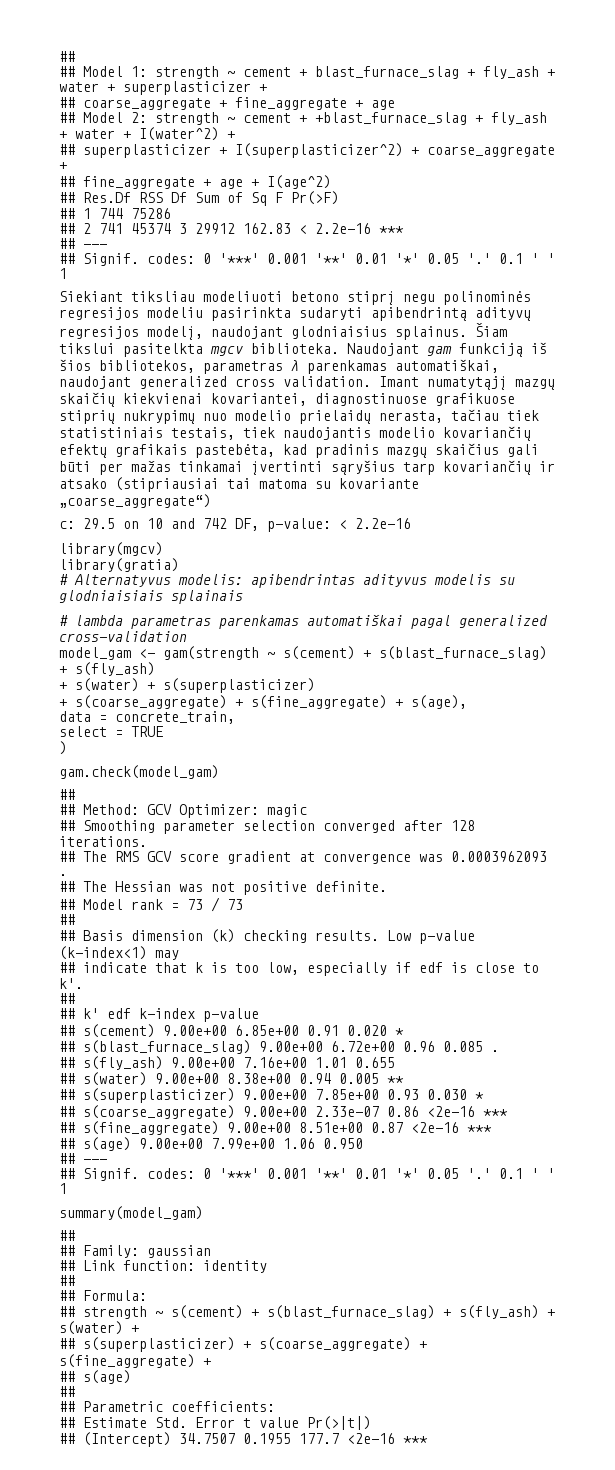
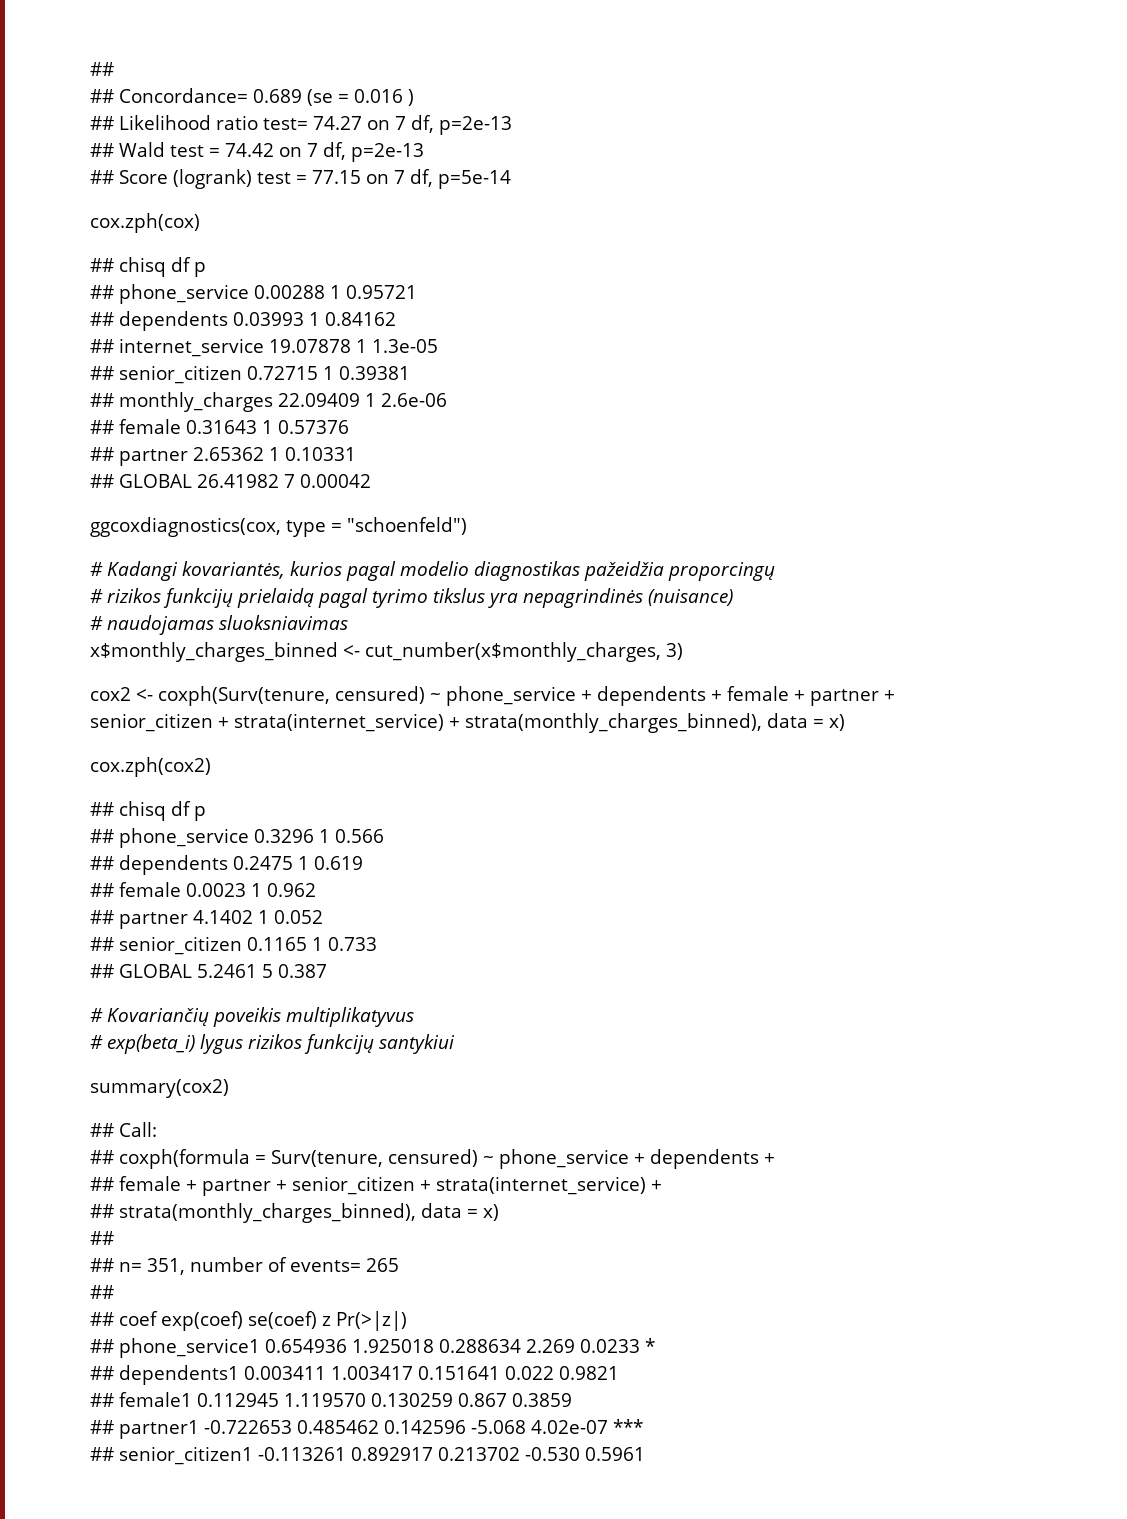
[59,51,75,62] [59,66,555,79] [59,81,267,95] [59,97,395,110] [59,112,547,125] [59,127,235,141] [59,143,555,158] [59,162,67,170] [59,175,331,189] [59,191,339,206] [59,208,171,219] [59,223,404,234] [59,238,107,249] [59,253,555,266] [59,268,67,279] [59,291,531,305] [59,307,531,321] [59,323,507,340] [59,342,547,357] [59,359,499,374] [59,376,555,390] [59,392,515,407] [59,409,539,424] [59,426,531,441] [59,443,539,458] [59,460,555,475] [59,477,419,492] [59,494,211,508] [59,518,411,532] [59,542,163,556] [59,558,179,572] [59,574,515,588] [59,590,243,604] [59,614,548,629] [59,631,187,642] [59,646,547,660] [59,662,155,676] [59,678,315,693] [59,695,467,709] [59,711,235,724] [59,726,163,737] [59,741,67,755] [59,765,219,779] [59,789,75,800] [59,804,307,818] [59,820,475,834] [59,836,147,847] [59,851,547,864] [59,874,67,876] [59,881,387,895] [59,897,243,912] [59,914,75,925] [59,929,475,944] [59,946,179,960] [59,962,539,976] [59,978,83,989] [59,993,75,1004] [59,1008,259,1022] [59,1024,404,1038] [59,1040,499,1054] [59,1056,395,1070] [59,1072,404,1086] [59,1088,484,1103] [59,1105,508,1119] [59,1121,492,1135] [59,1137,363,1151] [59,1153,107,1164] [59,1168,555,1181] [59,1183,67,1194] [59,1206,203,1220] [59,1230,75,1241] [59,1245,211,1258] [59,1260,267,1273] [59,1275,75,1286] [59,1290,147,1301] [59,1305,555,1319] [59,1321,139,1335] [59,1337,427,1352] [59,1354,211,1368] [59,1370,131,1384] [59,1386,75,1397] [59,1401,275,1412] [59,1416,371,1430] [59,1432,428,1447] ## // ## Model 1: strength ~ cement + blast_furnace_slag + fly_ash + water + superplasticizer + // ## coarse_aggregate + fine_aggregate + age // ## Model 2: strength ~ cement + +blast_furnace_slag + fly_ash + water + I(water^2) + // ## superplasticizer + I(superplasticizer^2) + coarse_aggregate + // ## fine_aggregate + age + I(age^2) // ## Res.Df RSS Df Sum of Sq F Pr(>F) // ## 1 744 75286 // ## 2 741 45374 3 29912 162.83 < 2.2e-16 *** // ## --- // ## Signif. codes: 0 '***' 0.001 '**' 0.01 '*' 0.05 '.' 0.1 ' ' 1 // Siekiant tiksliau modeliuoti betono stiprį negu polinominės regresijos modeliu pasirinkta sudaryti apibendrintą adityvų regresijos modelį, naudojant glodniaisius splainus. Šiam tikslui pasitelkta mgcv biblioteka. Naudojant gam funkciją iš šios bibliotekos, parametras λ parenkamas automatiškai, naudojant generalized cross validation. Imant numatytąjį mazgų skaičių kiekvienai kovariantei, diagnostinuose grafikuose stiprių nukrypimų nuo modelio prielaidų nerasta, tačiau tiek statistiniais testais, tiek naudojantis modelio kovariančių efektų grafikais pastebėta, kad pradinis mazgų skaičius gali būti per mažas tinkamai įvertinti sąryšius tarp kovariančių ir atsako (stipriausiai tai matoma su kovariante „coarse_aggregate“) // c: 29.5 on 10 and 742 DF, p-value: < 2.2e-16 // library(mgcv) // library(gratia) // # Alternatyvus modelis: apibendrintas adityvus modelis su glodniaisiais splainais // # lambda parametras parenkamas automatiškai pagal generalized cross-validation // model_gam <- gam(strength ~ s(cement) + s(blast_furnace_slag) + s(fly_ash) // + s(water) + s(superplasticizer) // + s(coarse_aggregate) + s(fine_aggregate) + s(age), // data = concrete_train, // select = TRUE // ) // gam.check(model_gam) // ## // ## Method: GCV Optimizer: magic // ## Smoothing parameter selection converged after 128 iterations. // ## The RMS GCV score gradient at convergence was 0.0003962093 . // ## The Hessian was not positive definite. // ## Model rank = 73 / 73 // ## // ## Basis dimension (k) checking results. Low p-value (k-index<1) may // ## indicate that k is too low, especially if edf is close to k'. // ## // ## k' edf k-index p-value // ## s(cement) 9.00e+00 6.85e+00 0.91 0.020 * // ## s(blast_furnace_slag) 9.00e+00 6.72e+00 0.96 0.085 . // ## s(fly_ash) 9.00e+00 7.16e+00 1.01 0.655 // ## s(water) 9.00e+00 8.38e+00 0.94 0.005 ** // ## s(superplasticizer) 9.00e+00 7.85e+00 0.93 0.030 * // ## s(coarse_aggregate) 9.00e+00 2.33e-07 0.86 <2e-16 *** // ## s(fine_aggregate) 9.00e+00 8.51e+00 0.87 <2e-16 *** // ## s(age) 9.00e+00 7.99e+00 1.06 0.950 // ## --- // ## Signif. codes: 0 '***' 0.001 '**' 0.01 '*' 0.05 '.' 0.1 ' ' 1 // summary(model_gam) // ## // ## Family: gaussian // ## Link function: identity // ## // ## Formula: // ## strength ~ s(cement) + s(blast_furnace_slag) + s(fly_ash) + s(water) + // ## s(superplasticizer) + s(coarse_aggregate) + s(fine_aggregate) + // ## s(age) // ## // ## Parametric coefficients: // ## Estimate Std. Error t value Pr(>|t|) // ## (Intercept) 34.7507 0.1955 177.7 <2e-16 *** -> [90,62,114,76] [90,88,414,106] [90,115,512,135] [90,142,424,162] [90,169,511,189] [90,213,200,233] [90,257,206,277] [90,284,417,304] [90,311,396,331] [90,338,438,357] [90,365,410,384] [90,392,447,412] [90,419,349,434] [90,447,356,466] [90,474,371,488] [90,517,467,537] [90,561,775,581] [90,588,733,608] [90,615,348,635] [90,642,683,662] [90,686,895,706] [90,713,845,733] [90,757,211,777] [90,801,206,821] [90,828,384,848] [90,855,363,875] [90,882,316,897] [90,910,323,929] [90,936,377,955] [90,964,327,978] [90,1007,414,1027] [90,1034,455,1054] [90,1079,229,1098] [90,1122,157,1137] [90,1149,775,1169] [90,1176,662,1196] [90,1203,499,1223] [90,1231,114,1245] [90,1257,399,1275] [90,1285,114,1299] [90,1311,407,1331] [90,1338,655,1358] [90,1365,619,1385] [90,1392,572,1407] [90,1419,643,1439] [90,1446,645,1465] ## // ## Concordance= 0.689 (se = 0.016 ) // ## Likelihood ratio test= 74.27 on 7 df, p=2e-13 // ## Wald test = 74.42 on 7 df, p=2e-13 // ## Score (logrank) test = 77.15 on 7 df, p=5e-14 // cox.zph(cox) // ## chisq df p // ## phone_service 0.00288 1 0.95721 // ## dependents 0.03993 1 0.84162 // ## internet_service 19.07878 1 1.3e-05 // ## senior_citizen 0.72715 1 0.39381 // ## monthly_charges 22.09409 1 2.6e-06 // ## female 0.31643 1 0.57376 // ## partner 2.65362 1 0.10331 // ## GLOBAL 26.41982 7 0.00042 // ggcoxdiagnostics(cox, type = "schoenfeld") // # Kadangi kovariantės, kurios pagal modelio diagnostikas pažeidžia proporcingų // # rizikos funkcijų prielaidą pagal tyrimo tikslus yra nepagrindinės (nuisance) // # naudojamas sluoksniavimas // x$monthly_charges_binned <- cut_number(x$monthly_charges, 3) // cox2 <- coxph(Surv(tenure, censured) ~ phone_service + dependents + female + partner + // senior_citizen + strata(internet_service) + strata(monthly_charges_binned), data = x) // cox.zph(cox2) // ## chisq df p // ## phone_service 0.3296 1 0.566 // ## dependents 0.2475 1 0.619 // ## female 0.0023 1 0.962 // ## partner 4.1402 1 0.052 // ## senior_citizen 0.1165 1 0.733 // ## GLOBAL 5.2461 5 0.387 // # Kovariančių poveikis multiplikatyvus // # exp(beta_i) lygus rizikos funkcijų santykiui // summary(cox2) // ## Call: // ## coxph(formula = Surv(tenure, censured) ~ phone_service + dependents + // ## female + partner + senior_citizen + strata(internet_service) + // ## strata(monthly_charges_binned), data = x) // ## // ## n= 351, number of events= 265 // ## // ## coef exp(coef) se(coef) z Pr(>|z|) // ## phone_service1 0.654936 1.925018 0.288634 2.269 0.0233 * // ## dependents1 0.003411 1.003417 0.151641 0.022 0.9821 // ## female1 0.112945 1.119570 0.130259 0.867 0.3859 // ## partner1 -0.722653 0.485462 0.142596 -5.068 4.02e-07 *** // ## senior_citizen1 -0.113261 0.892917 0.213702 -0.530 0.5961

